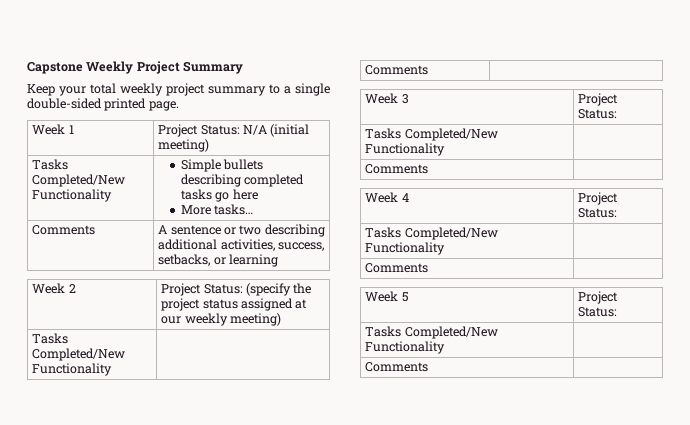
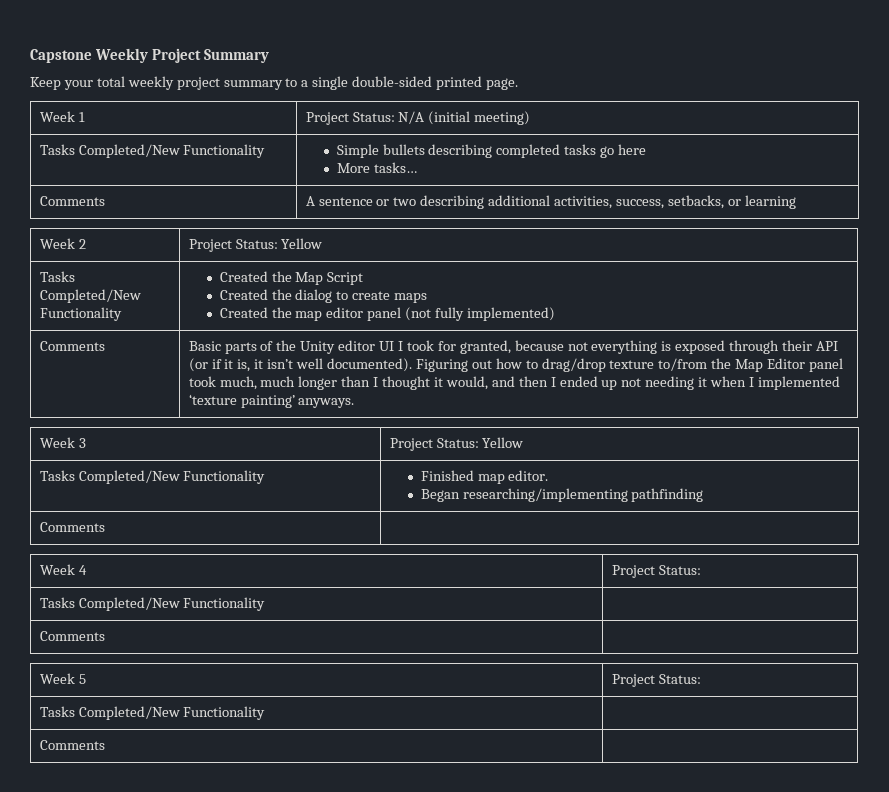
[245,283,312,296] [161,298,308,311] [161,313,281,326] [32,333,69,344] [32,348,126,361] [32,363,113,376] [365,65,429,75] (specify the project status assigned at our weekly meeting) // Tasks Completed/New Functionality | // Comments | -> [281,238,323,249] [39,271,75,282] [39,289,141,303] [39,307,122,321] [219,271,364,285] [219,289,428,303] [219,307,555,321] [39,341,105,351] [188,340,839,354] [188,358,844,372] [188,376,840,390] [188,394,355,408] Yellow // Tasks Completed/New Functionality | Created the Map Script // Created the dialog to create maps // Created the map editor panel (not fully implemented) // Comments | Basic parts of the Unity editor UI I took for granted, because not everything is exposed through their API (or if it is, it isn’t well documented). Figuring out how to drag/drop texture to/from the Map Editor panel took much, much longer than I thought it would, and then I ended up not needing it when I implemented ‘texture painting’ anyways.
[365,128,498,141] [365,143,446,156] // Tasks Completed/New Functionality | -> [482,437,524,448] [39,470,266,484] [420,470,549,484] [420,488,704,502] Yellow // Tasks Completed/New Functionality | Finished map editor. // Began researching/implementing pathfinding

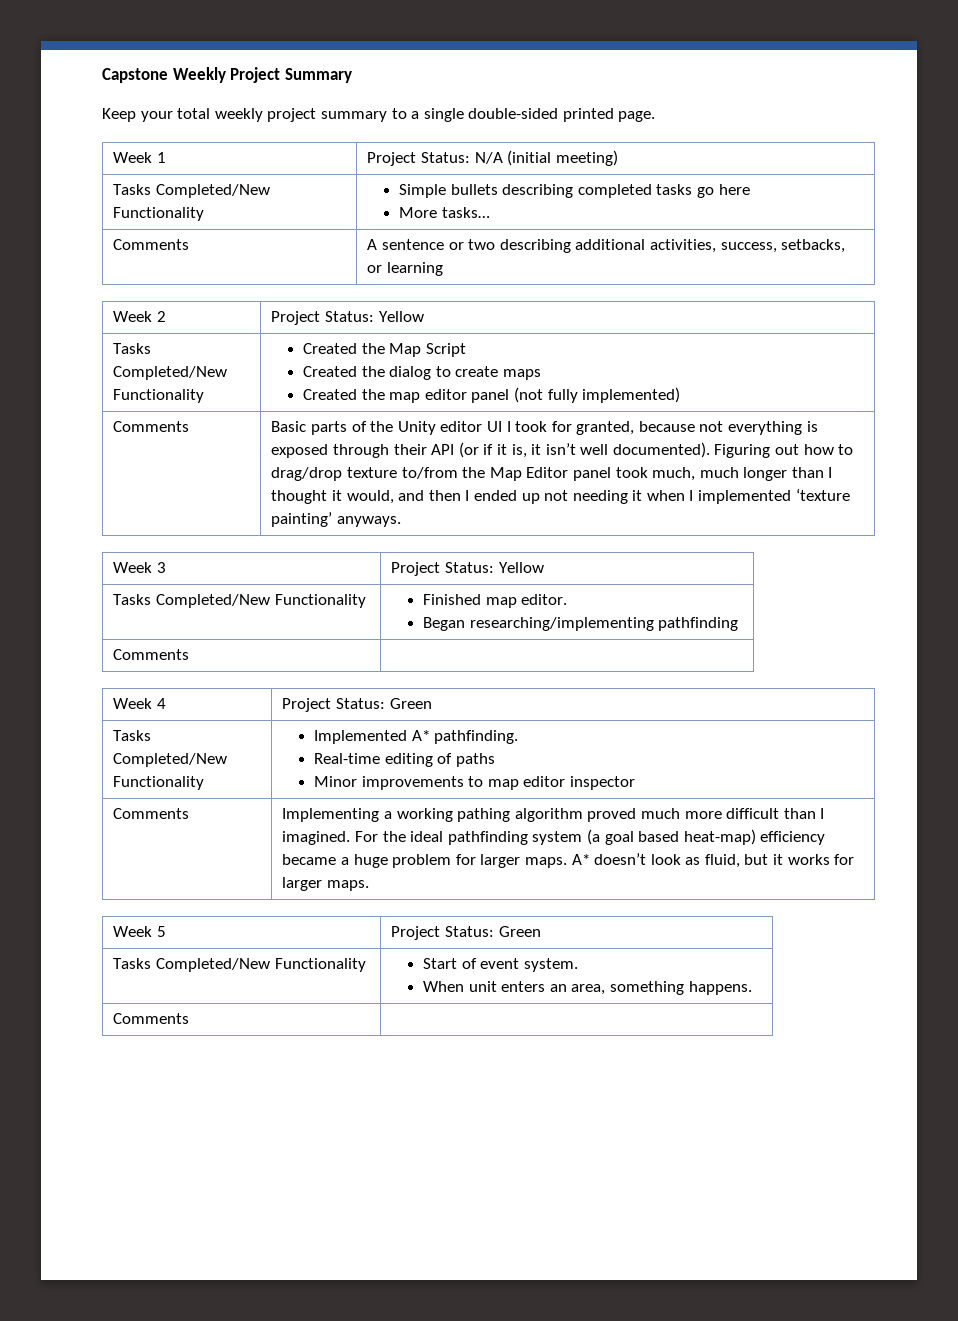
[39,597,266,611] [39,631,105,641] // Tasks Completed/New Functionality | // Comments | -> [389,698,432,709] [113,730,152,741] [113,753,228,767] [113,776,205,790] [313,730,519,744] [313,753,495,767] [313,776,635,790] [113,808,190,819] [282,808,825,822] [282,829,826,845] [282,853,855,868] [282,877,369,891] Green // Tasks Completed/New Functionality | Implemented A* pathfinding. // Real-time editing of paths // Minor improvements to map editor inspector // Comments | Implementing a working pathing algorithm proved much more difficult than I imagined. For the ideal pathfinding system (a goal based heat-map) efficiency became a huge problem for larger maps. A* doesn’t look as fluid, but it works for larger maps.
[39,706,266,720] // Tasks Completed/New Functionality | -> [498,926,541,937] [113,958,366,972] [422,958,578,972] [422,981,752,995] Green // Tasks Completed/New Functionality | Start of event system. // When unit enters an area, something happens.

